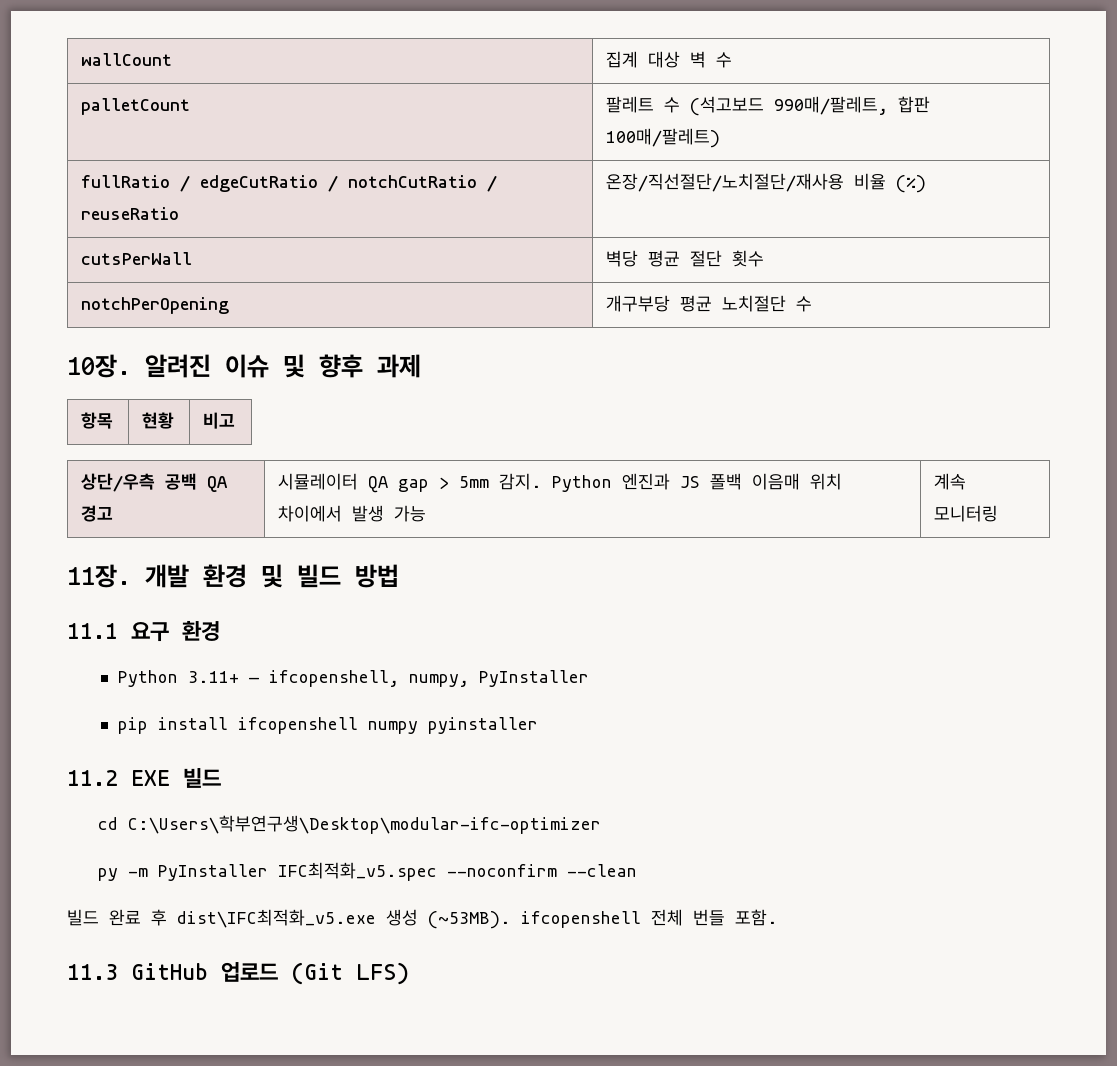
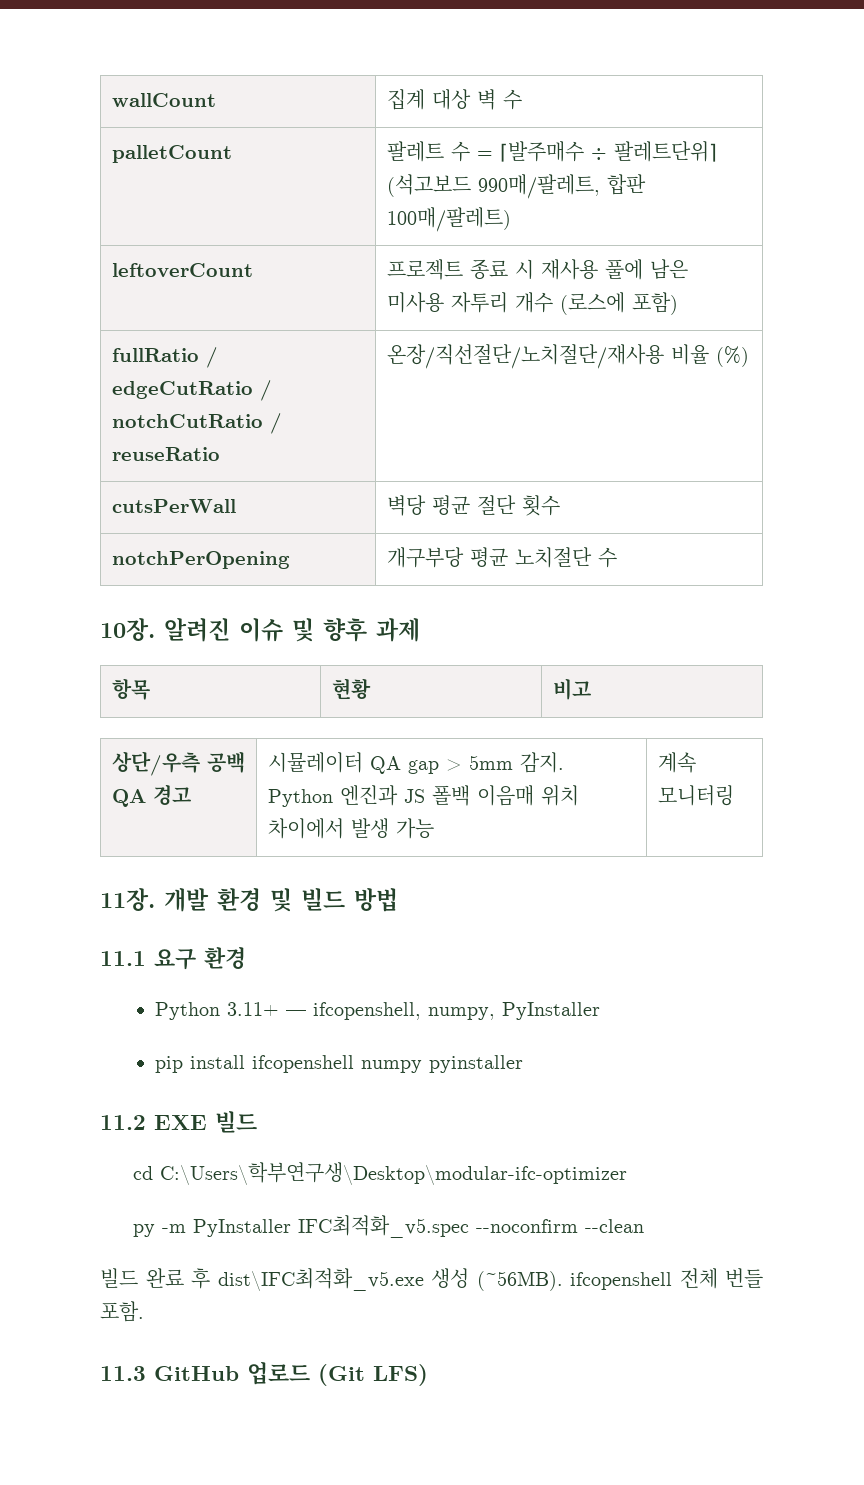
(681, 105) none -> [476,141,717,162] = ⌈발주매수 ÷ 팔레트단위⌉
(721, 138) none -> [111,263,253,277] [386,259,688,280] [386,292,678,315] // leftoverCount | 프로젝트 종료 시 재사용 풀에 남은 미사용 자투리 개수 (로스에 포함)
[428,911,511,929] (~53MB). -> [476,1271,563,1291] (~56MB).

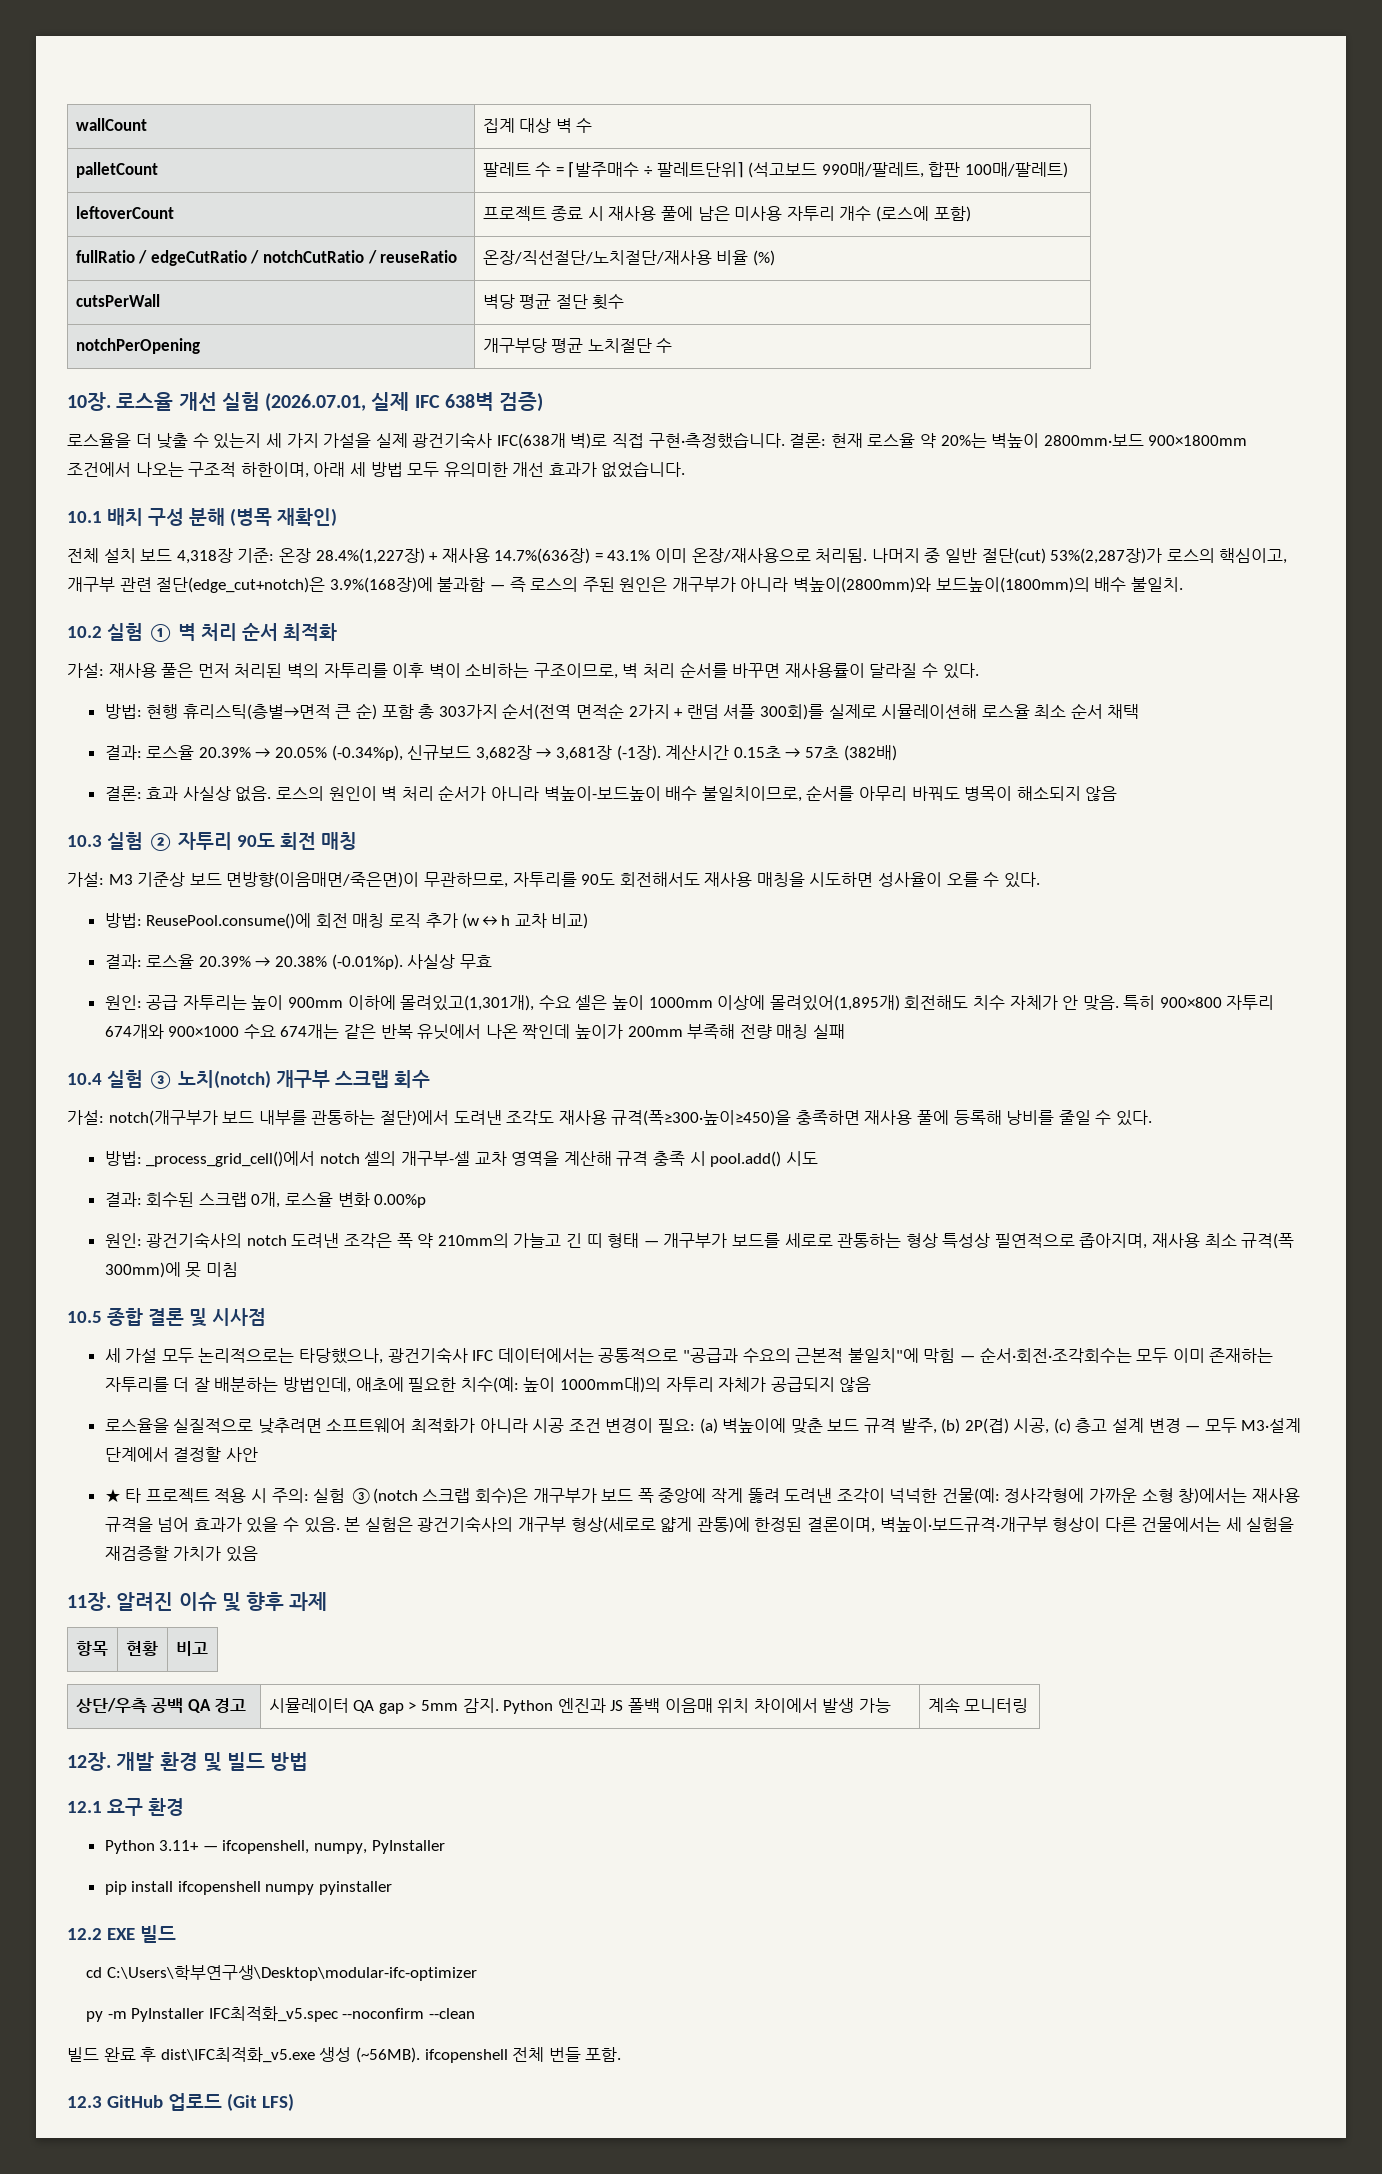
(155, 629) none -> [116,392,544,412] [67,432,1248,449] [67,461,686,478] [67,508,337,526] [67,548,1288,564] [67,577,1183,593] [67,623,337,642] [67,662,979,679] [104,703,1140,720] [104,745,897,761] [104,785,1118,802] [67,832,357,851] [67,872,1040,888] [104,913,589,929] [104,954,492,970] [104,995,1275,1011] [104,1024,845,1040] [67,1070,430,1089] [67,1110,1153,1126] [104,1151,818,1167] [104,1192,427,1208] [104,1232,1295,1249] [104,1262,238,1278] [67,1308,266,1327] [104,1347,1274,1364] [104,1377,872,1393] [104,1418,1302,1434] [104,1447,258,1462] [104,1488,1300,1504] [104,1516,1295,1533] [104,1546,258,1562] [67,1592,111,1611] 로스율 개선 실험 (2026.07.01, 실제 IFC 638벽 검증) // 로스율을 더 낮출 수 있는지 세 가지 가설을 실제 광건기숙사 IFC(638개 벽)로 직접 구현·측정했습니다. 결론: 현재 로스율 약 20%는 벽높이 2800mm·보드 900×1800mm 조건에서 나오는 구조적 하한이며, 아래 세 방법 모두 유의미한 개선 효과가 없었습니다. // 10.1 배치 구성 분해 (병목 재확인) // 전체 설치 보드 4,318장 기준: 온장 28.4%(1,227장) + 재사용 14.7%(636장) = 43.1% 이미 온장/재사용으로 처리됨. 나머지 중 일반 절단(cut) 53%(2,287장)가 로스의 핵심이고, 개구부 관련 절단(edge_cut+notch)은 3.9%(168장)에 불과함 — 즉 로스의 주된 원인은 개구부가 아니라 벽높이(2800mm)와 보드높이(1800mm)의 배수 불일치. // 10.2 실험 ① 벽 처리 순서 최적화 // 가설: 재사용 풀은 먼저 처리된 벽의 자투리를 이후 벽이 소비하는 구조이므로, 벽 처리 순서를 바꾸면 재사용률이 달라질 수 있다. // 방법: 현행 휴리스틱(층별→면적 큰 순) 포함 총 303가지 순서(전역 면적순 2가지 + 랜덤 셔플 300회)를 실제로 시뮬레이션해 로스율 최소 순서 채택 // 결과: 로스율 20.39% → 20.05% (-0.34%p), 신규보드 3,682장 → 3,681장 (-1장). 계산시간 0.15초 → 57초 (382배) // 결론: 효과 사실상 없음. 로스의 원인이 벽 처리 순서가 아니라 벽높이-보드높이 배수 불일치이므로, 순서를 아무리 바꿔도 병목이 해소되지 않음 // 10.3 실험 ② 자투리 90도 회전 매칭 // 가설: M3 기준상 보드 면방향(이음매면/죽은면)이 무관하므로, 자투리를 90도 회전해서도 재사용 매칭을 시도하면 성사율이 오를 수 있다. // 방법: ReusePool.consume()에 회전 매칭 로직 추가 (w↔h 교차 비교) // 결과: 로스율 20.39% → 20.38% (-0.01%p). 사실상 무효 // 원인: 공급 자투리는 높이 900mm 이하에 몰려있고(1,301개), 수요 셀은 높이 1000mm 이상에 몰려있어(1,895개) 회전해도 치수 자체가 안 맞음. 특히 900×800 자투리 674개와 900×1000 수요 674개는 같은 반복 유닛에서 나온 짝인데 높이가 200mm 부족해 전량 매칭 실패 // 10.4 실험 ③ 노치(notch) 개구부 스크랩 회수 // 가설: notch(개구부가 보드 내부를 관통하는 절단)에서 도려낸 조각도 재사용 규격(폭≥300·높이≥450)을 충족하면 재사용 풀에 등록해 낭비를 줄일 수 있다. // 방법: _process_grid_cell()에서 notch 셀의 개구부-셀 교차 영역을 계산해 규격 충족 시 pool.add() 시도 // 결과: 회수된 스크랩 0개, 로스율 변화 0.00%p // 원인: 광건기숙사의 notch 도려낸 조각은 폭 약 210mm의 가늘고 긴 띠 형태 — 개구부가 보드를 세로로 관통하는 형상 특성상 필연적으로 좁아지며, 재사용 최소 규격(폭 300mm)에 못 미침 // 10.5 종합 결론 및 시사점 // 세 가설 모두 논리적으로는 타당했으나, 광건기숙사 IFC 데이터에서는 공통적으로 "공급과 수요의 근본적 불일치"에 막힘 — 순서·회전·조각회수는 모두 이미 존재하는 자투리를 더 잘 배분하는 방법인데, 애초에 필요한 치수(예: 높이 1000mm대)의 자투리 자체가 공급되지 않음 // 로스율을 실질적으로 낮추려면 소프트웨어 최적화가 아니라 시공 조건 변경이 필요: (a) 벽높이에 맞춘 보드 규격 발주, (b) 2P(겹) 시공, (c) 층고 설계 변경 — 모두 M3·설계 단계에서 결정할 사안 // ★ 타 프로젝트 적용 시 주의: 실험 ③(notch 스크랩 회수)은 개구부가 보드 폭 중앙에 작게 뚫려 도려낸 조각이 넉넉한 건물(예: 정사각형에 가까운 소형 창)에서는 재사용 규격을 넘어 효과가 있을 수 있음. 본 실험은 광건기숙사의 개구부 형상(세로로 얇게 관통)에 한정된 결론이며, 벽높이·보드규격·개구부 형상이 다른 건물에서는 세 실험을 재검증할 가치가 있음 // 11장.
[100,888,155,911] 11장. -> [67,1752,111,1771] 12장.
[100,951,146,966] 11.1 -> [67,1801,102,1813] 12.1
[100,1115,146,1130] 11.2 -> [67,1928,102,1940] 12.2
[100,1366,146,1381] 11.3 -> [67,2096,102,2108] 12.3

